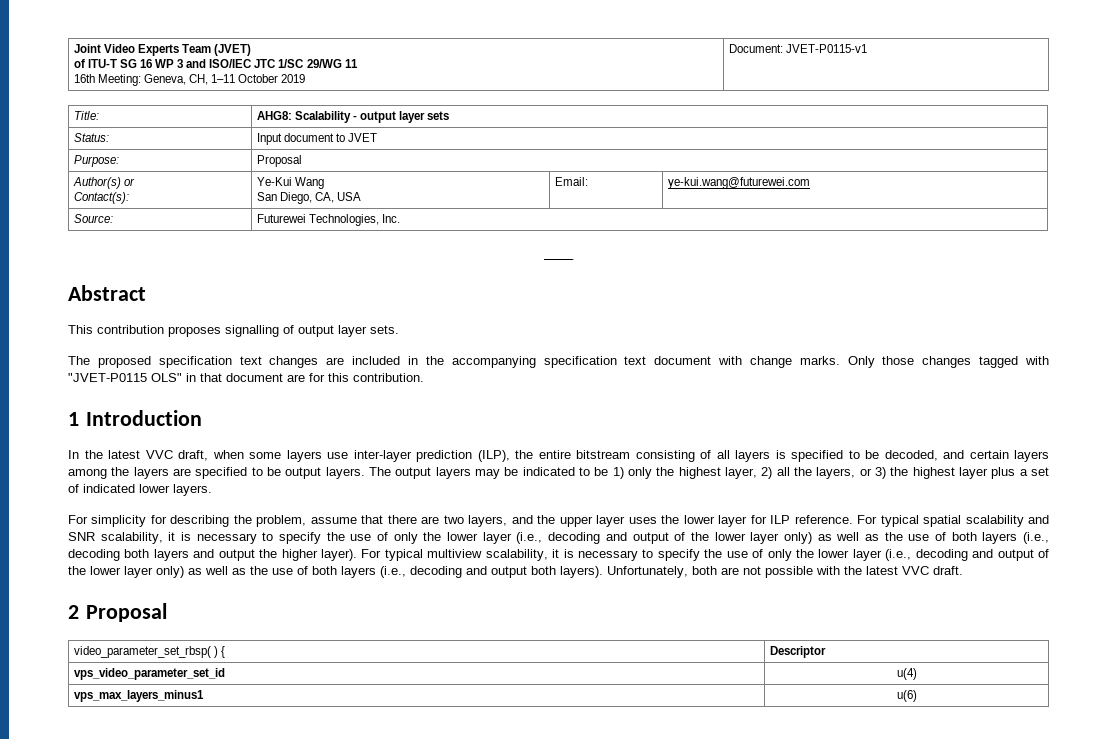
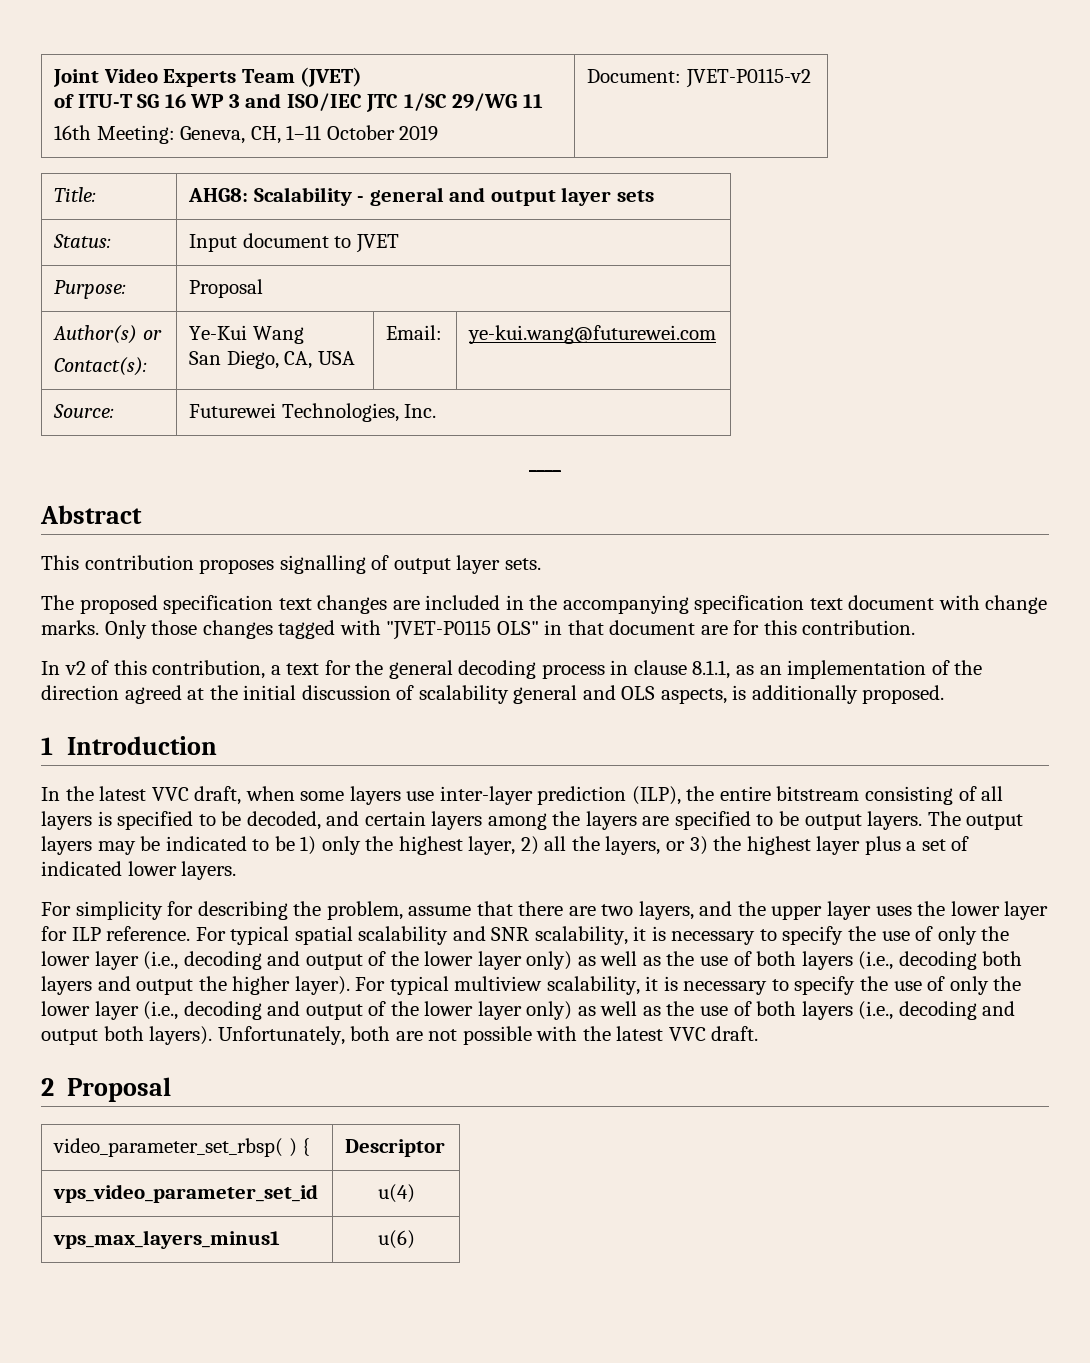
[785,44,867,53] JVET-P0115-v1 -> [685,68,811,88] JVET-P0115-v2
(357, 117) none -> [369,187,486,206] general and
(424, 377) none -> [41,660,983,679] [41,685,945,704] // In v2 of this contribution, a text for the general decoding process in clause 8.1.1, as an implementation of the direction agreed at the initial discussion of scalability general and OLS aspects, is additionally proposed.

